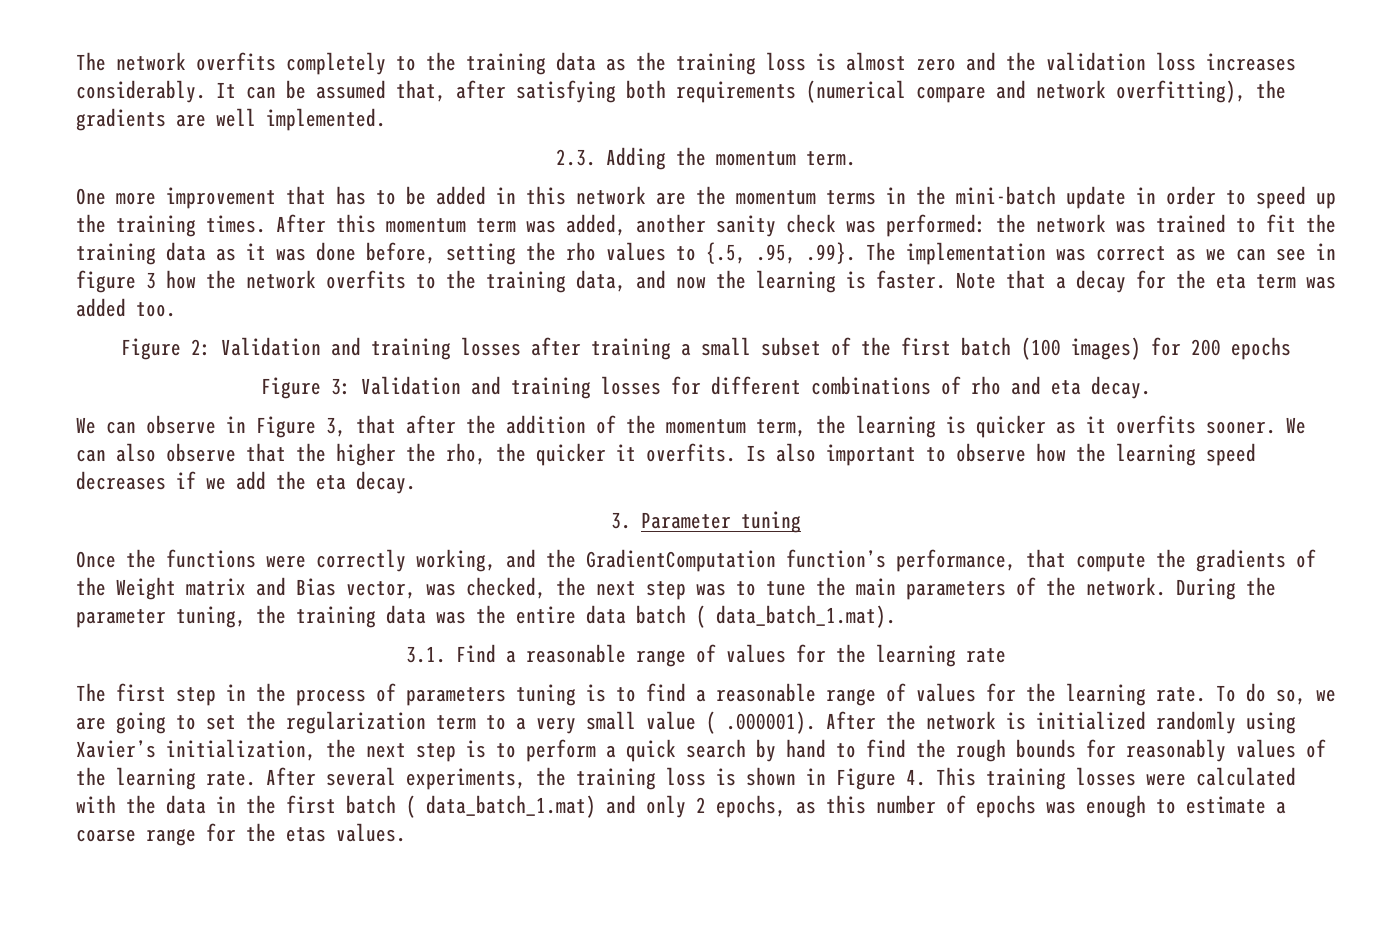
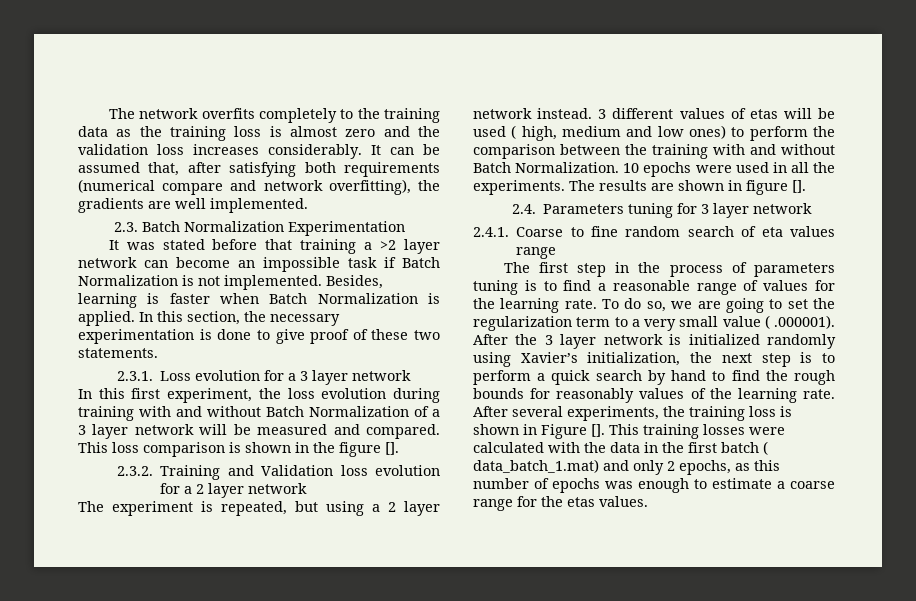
[606,147,856,170] [76,186,1336,209] [76,214,1336,237] [76,242,1336,265] [76,270,1336,293] [76,298,176,317] [121,337,1291,360] [261,376,1151,399] [76,415,1306,438] [76,443,1256,466] [76,471,416,494] [611,511,801,533] [76,549,1316,572] [76,577,1276,600] [76,605,896,628] [406,644,1006,667] Adding the momentum term. // One more improvement that has to be added in this network are the momentum terms in the mini-batch update in order to speed up the training times. After this momentum term was added, another sanity check was performed: the network was trained to fit the training data as it was done before, setting the rho values to {.5, .95, .99}. The implementation was correct as we can see in figure 3 how the network overfits to the training data, and now the learning is faster. Note that a decay for the eta term was added too. // Figure 2: Validation and training losses after training a small subset of the first batch (100 images) for 200 epochs // Figure 3: Validation and training losses for different combinations of rho and eta decay. // We can observe in Figure 3, that after the addition of the momentum term, the learning is quicker as it overfits sooner. We can also observe that the higher the rho, the quicker it overfits. Is also important to observe how the learning speed decreases if we add the eta decay. // 3. Parameter tuning // Once the functions were correctly working, and the GradientComputation function’s performance, that compute the gradients of the Weight matrix and Bias vector, was checked, the next step was to tune the main parameters of the network. During the parameter tuning, the training data was the entire data batch ( data_batch_1.mat). // 3.1. Find a reasonable range of values for the learning rate -> [141,221,405,236] [108,239,440,254] [78,257,440,272] [78,275,383,290] [78,293,440,308] [78,311,340,326] [78,329,440,344] [78,348,158,358] [117,370,412,385] [78,388,441,403] [78,406,440,421] [78,424,440,439] [78,442,399,457] [117,465,440,480] [160,483,308,498] [78,501,440,516] [473,108,835,119] [473,125,835,141] [473,144,835,159] [473,162,835,177] [473,180,806,195] [512,203,813,218] [473,226,835,237] [516,247,557,259] Batch Normalization Experimentation // It was stated before that training a >2 layer network can become an impossible task if Batch Normalization is not implemented. Besides, learning is faster when Batch Normalization is applied. In this section, the necessary experimentation is done to give proof of these two statements. // 2.3.1. Loss evolution for a 3 layer network // In this first experiment, the loss evolution during training with and without Batch Normalization of a 3 layer network will be measured and compared. This loss comparison is shown in the figure []. // 2.3.2. Training and Validation loss evolution for a 2 layer network // The experiment is repeated, but using a 2 layer network instead. 3 different values of etas will be used ( high, medium and low ones) to perform the comparison between the training with and without Batch Normalization. 10 epochs were used in all the experiments. The results are shown in figure []. // 2.4. Parameters tuning for 3 layer network // 2.4.1. Coarse to fine random search of eta values range
(916, 720) none -> [544,334,597,349] 3 layer
[906,769,926,786] 4. -> [591,424,605,437] [].

